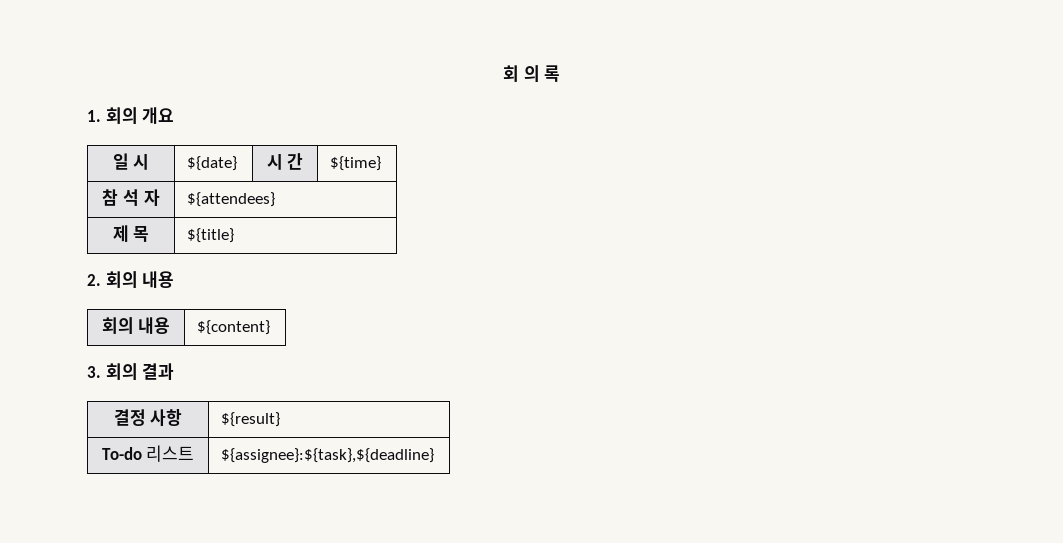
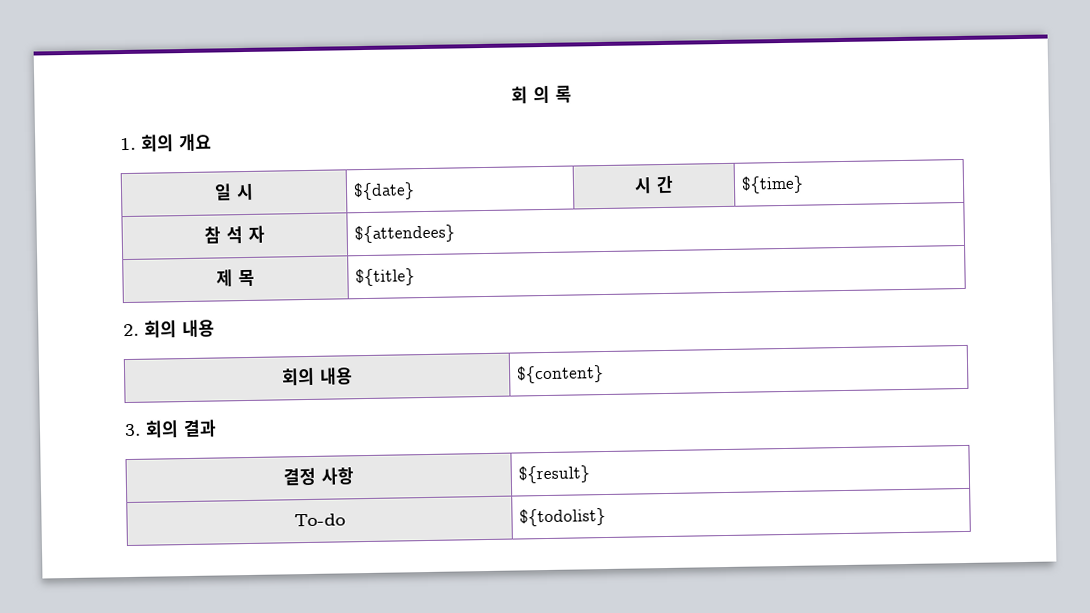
[146,445,195,462] [221,448,435,463] 리스트 | ${assignee}:${task},${deadline} -> [519,507,607,527] | ${todolist}

